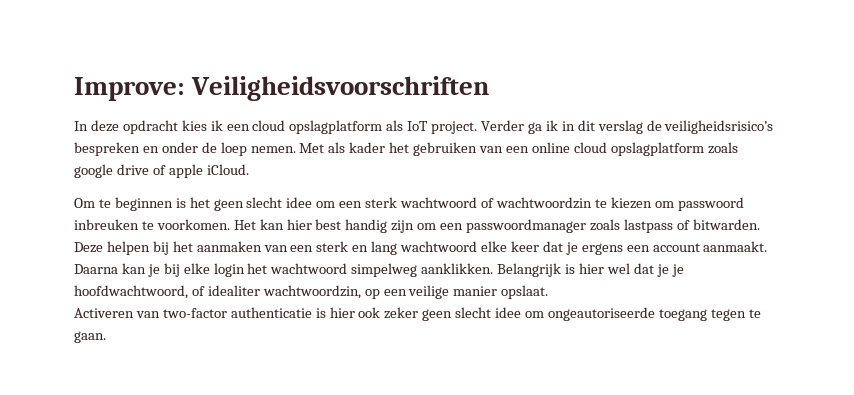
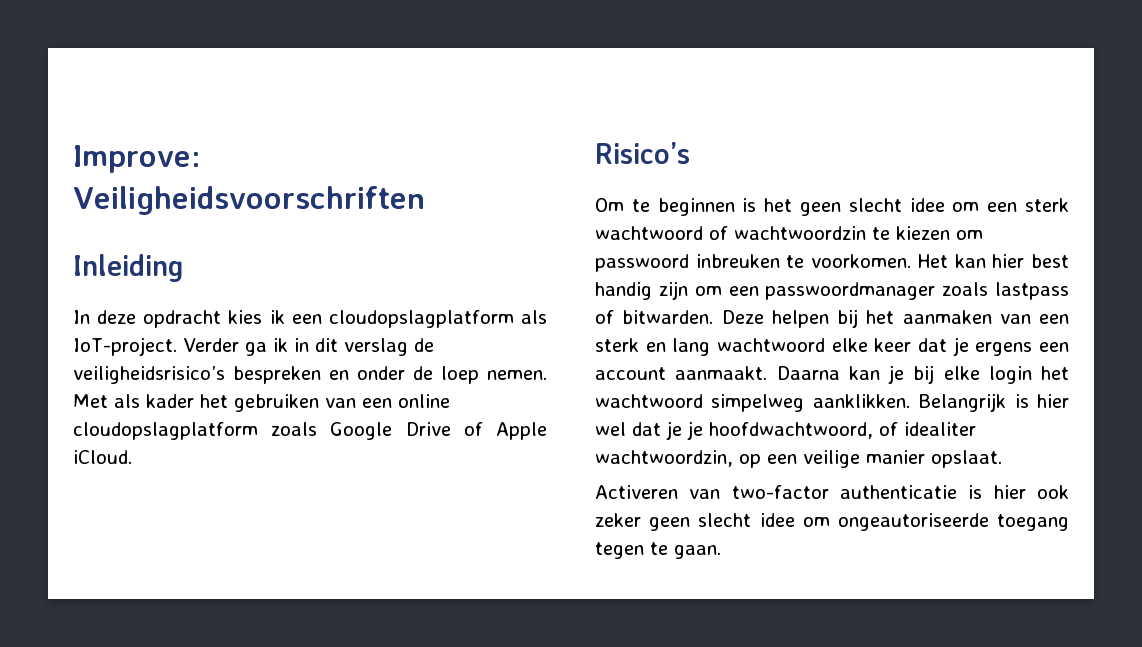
(490, 88) none -> [73,254,184,282] // Inleiding
[252,120,478,134] cloud opslagplatform als IoT project. -> [328,310,547,328] [73,337,177,356] cloudopslagplatform als IoT-project.
[573,142,738,156] [74,164,203,178] cloud opslagplatform zoals google drive of apple -> [73,422,547,440] cloudopslagplatform zoals Google Drive of Apple
(249, 169) none -> [595,142,690,164] // Risico’s

